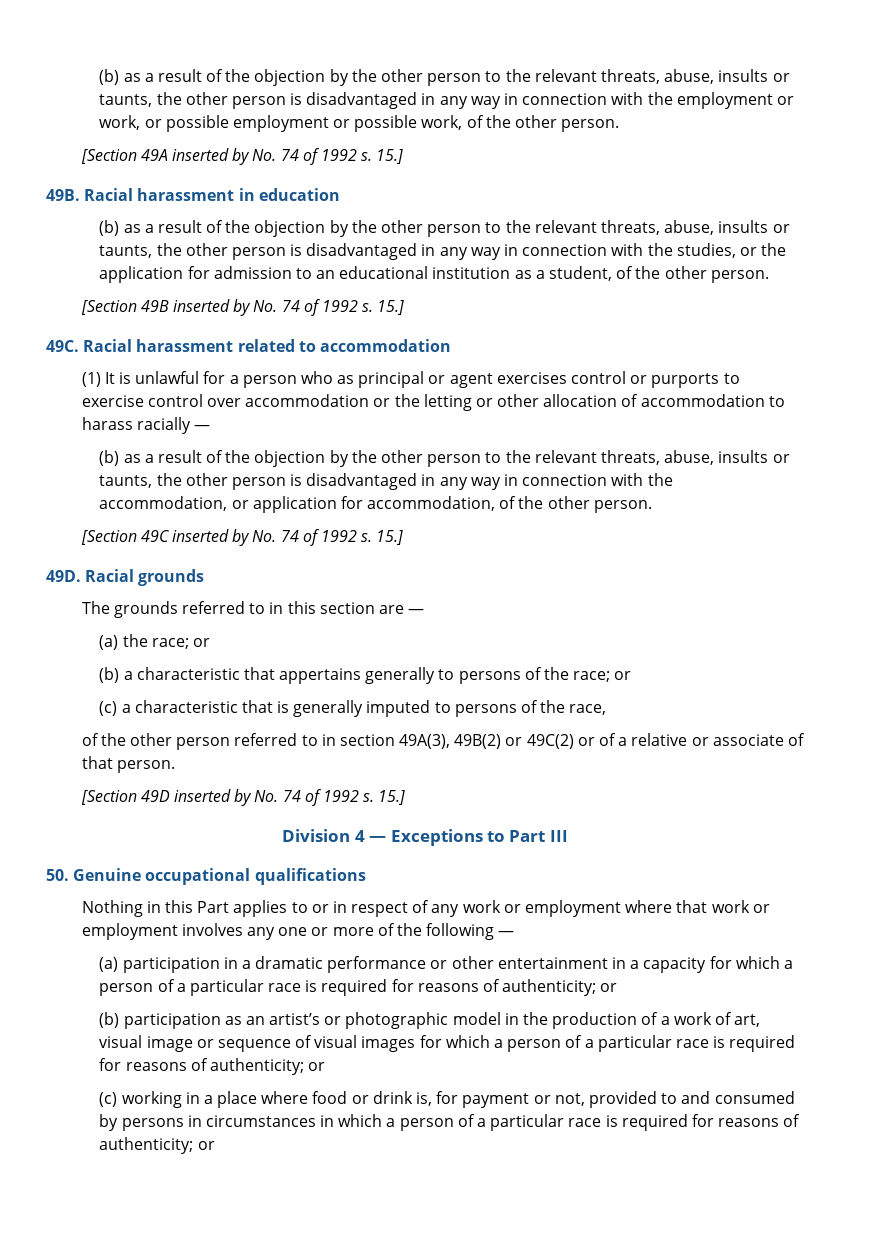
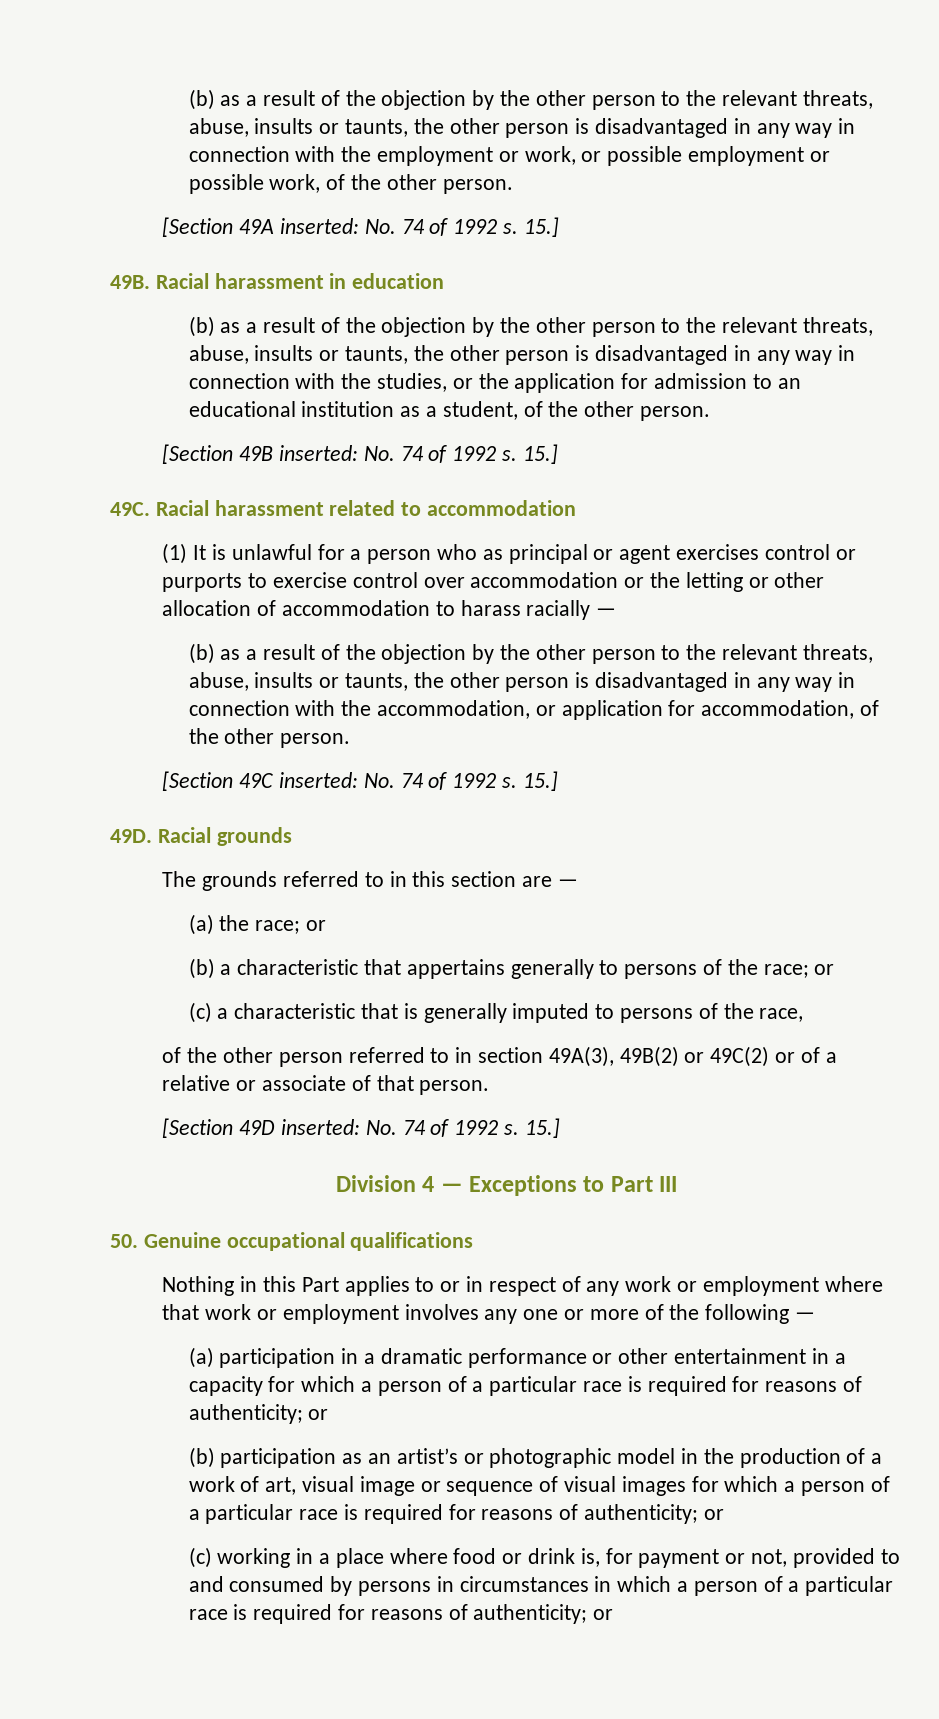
[171,148,251,165] inserted by -> [279,218,359,234] inserted:
[172,299,252,316] inserted by -> [278,445,358,461] inserted:
[171,529,251,546] inserted by -> [278,772,358,788] inserted:
[173,789,253,806] inserted by -> [280,1119,360,1135] inserted:

